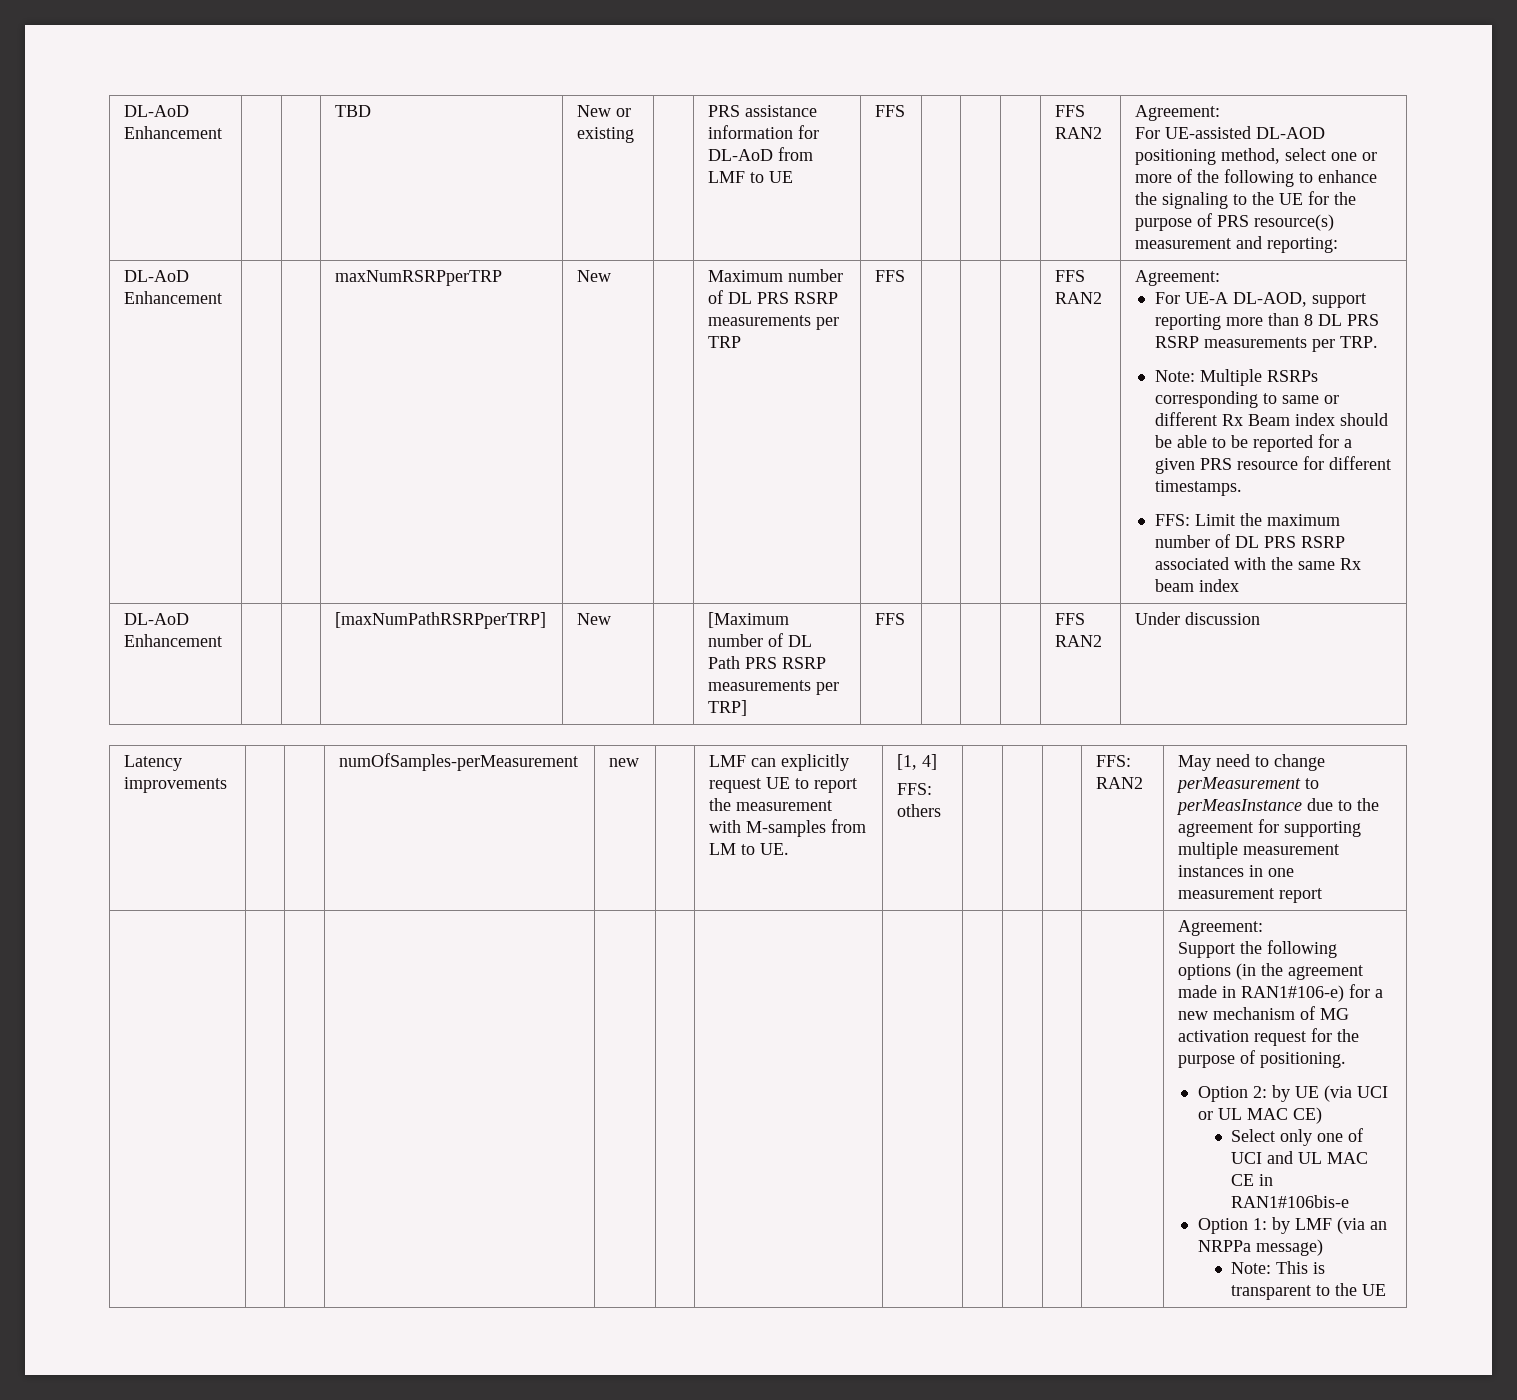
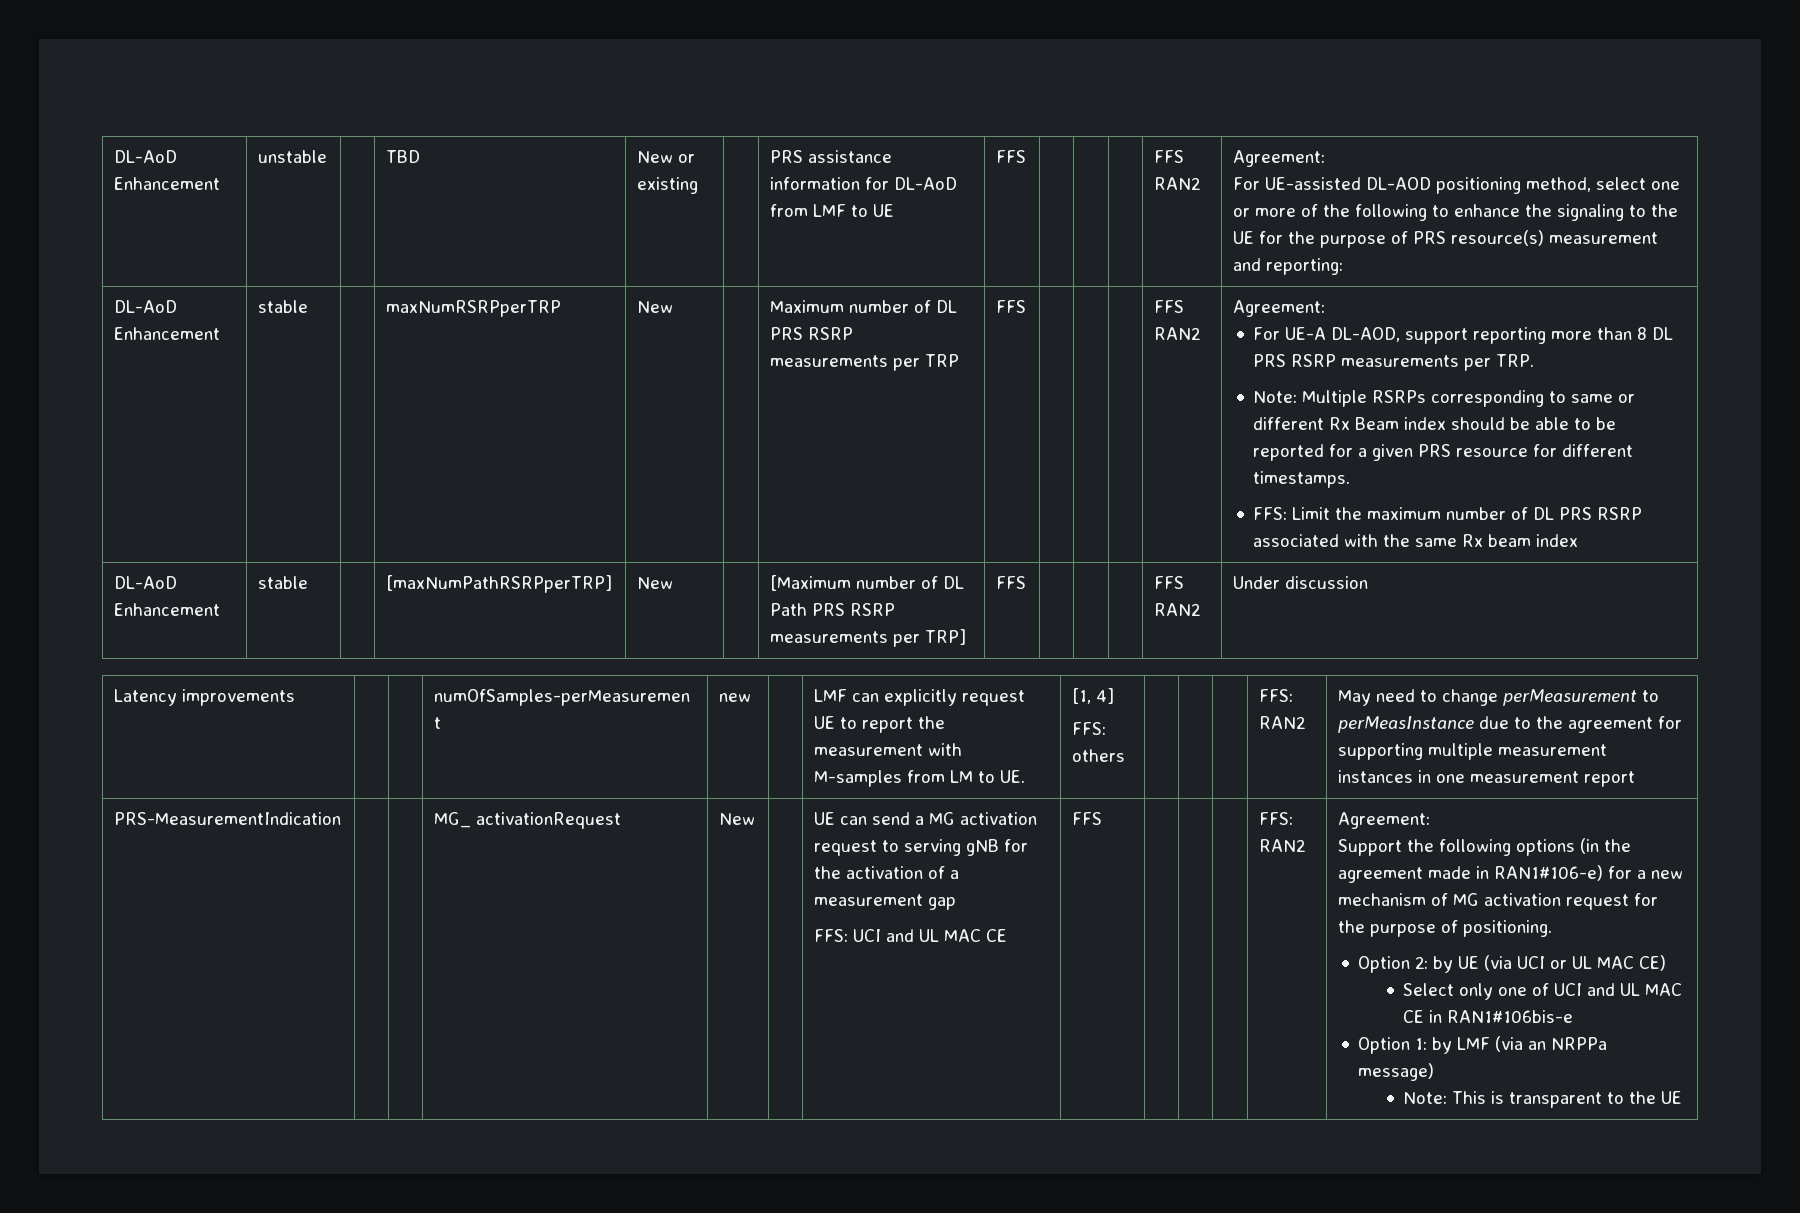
[123,105,189,117] [123,126,222,139] DL-AoD Enhancement | -> [114,150,178,163] [114,177,221,190] [258,150,328,163] DL-AoD Enhancement | unstable
(222, 297) none -> [258,300,309,313] stable
(222, 640) none -> [258,576,309,589] stable
(1322, 895) | | | | | | | | | | | -> [114,812,342,825] [434,812,622,829] [719,813,756,825] [814,812,1038,825] [814,839,1029,856] [814,866,960,879] [814,894,957,910] [814,929,1008,942] [1072,812,1103,825] [1259,812,1294,825] [1259,839,1306,852] PRS-MeasurementIndication | | | MG_ activationRequest | New | | UE can send a MG activation request to serving gNB for the activation of a measurement gap // FFS: UCI and UL MAC CE | FFS | | | | FFS: RAN2

